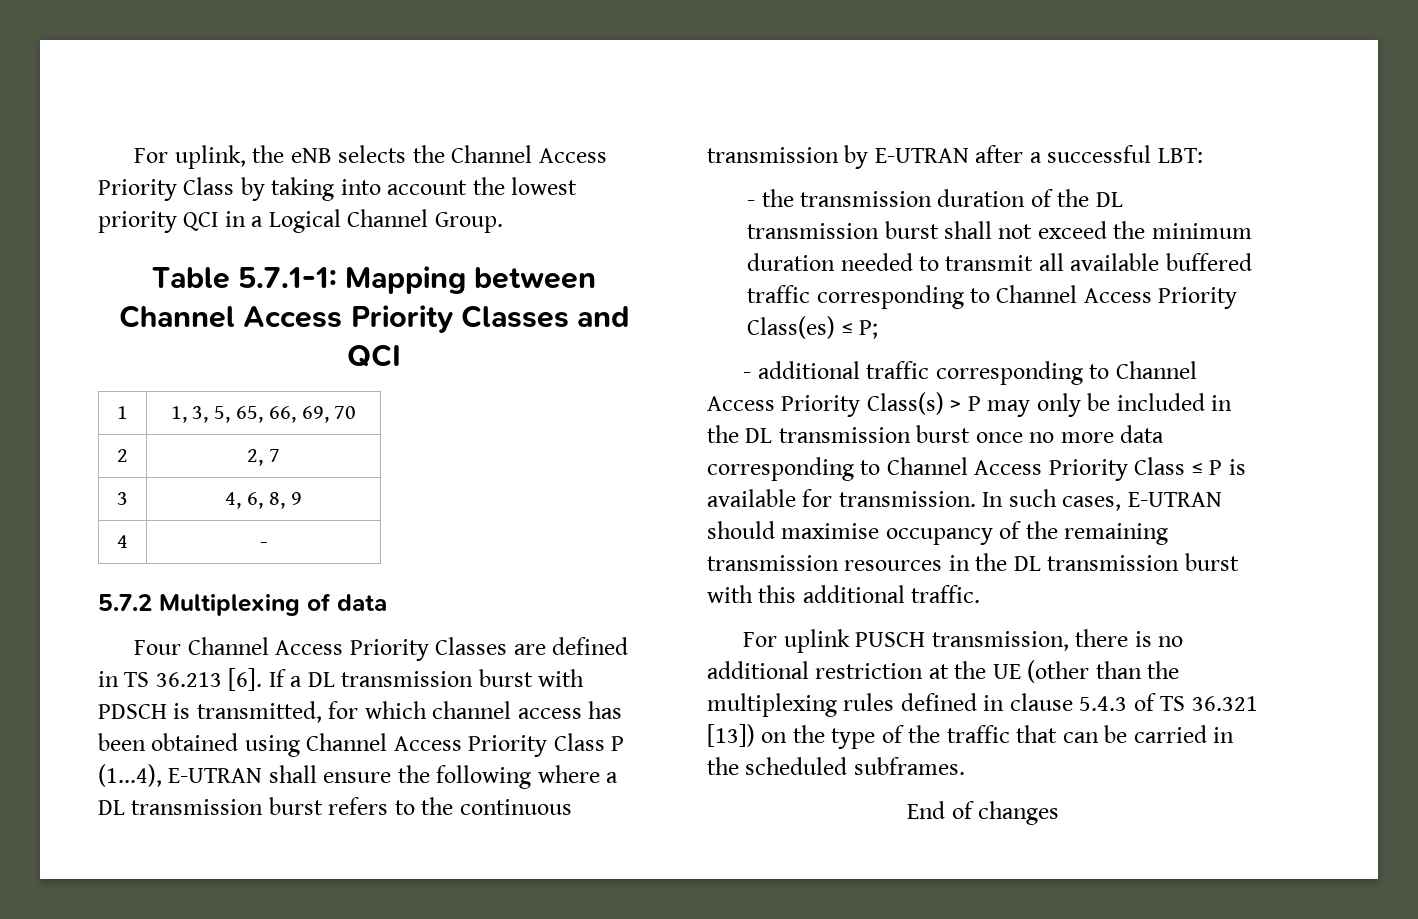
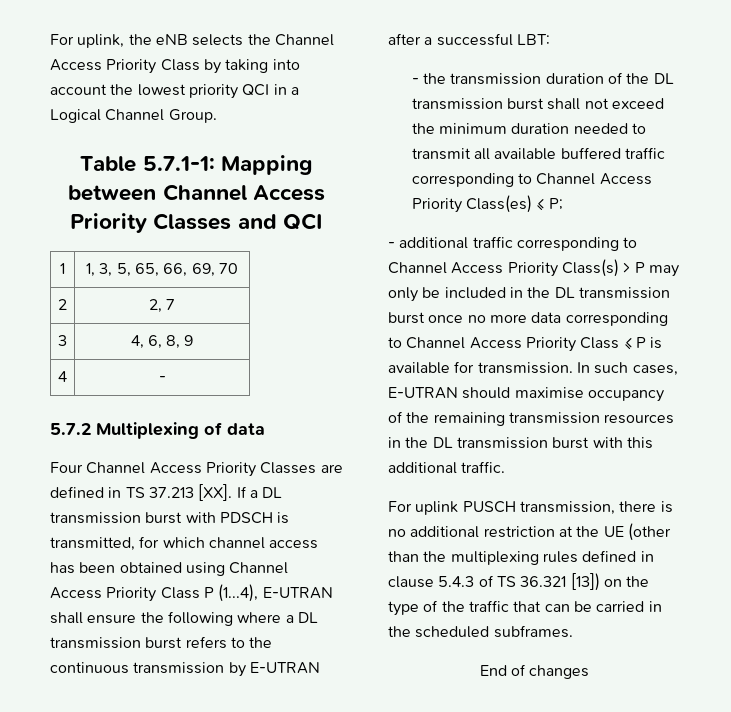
[155,668,263,691] 36.213 [6]. -> [148,484,233,501] 37.213 [XX].

